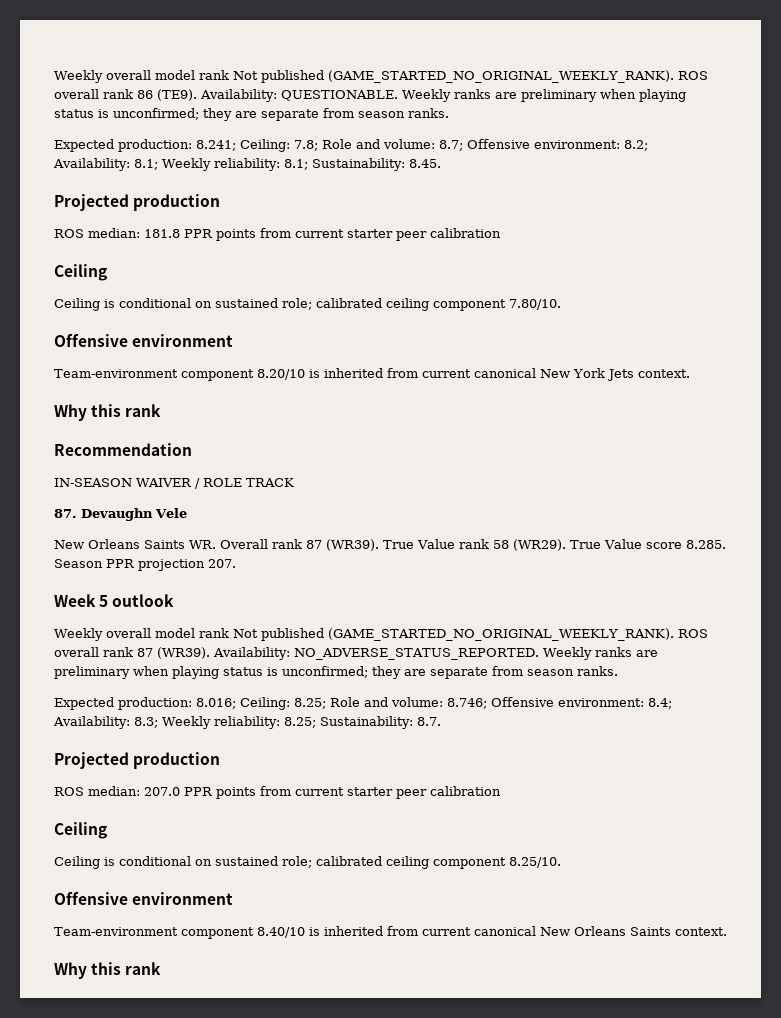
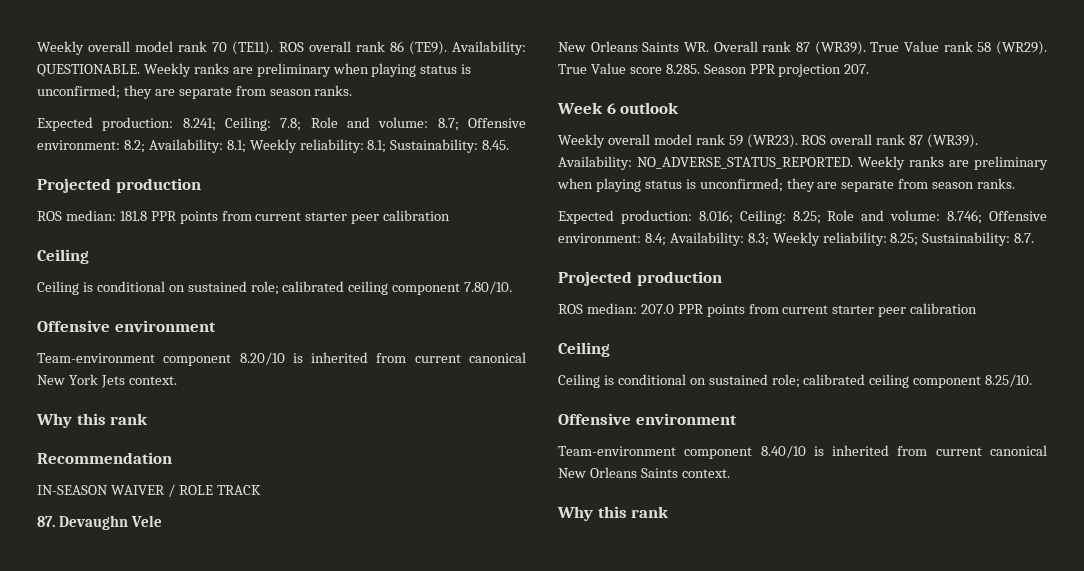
[54,70,674,83] Weekly overall model rank Not published (GAME_STARTED_NO_ORIGINAL_WEEKLY_RANK). -> [37,41,274,55] Weekly overall model rank 70 (TE11).
[99,595,109,607] 5 -> [606,103,616,114] 6
[232,628,674,641] Not published (GAME_STARTED_NO_ORIGINAL_WEEKLY_RANK). -> [728,134,798,148] 59 (WR23).

